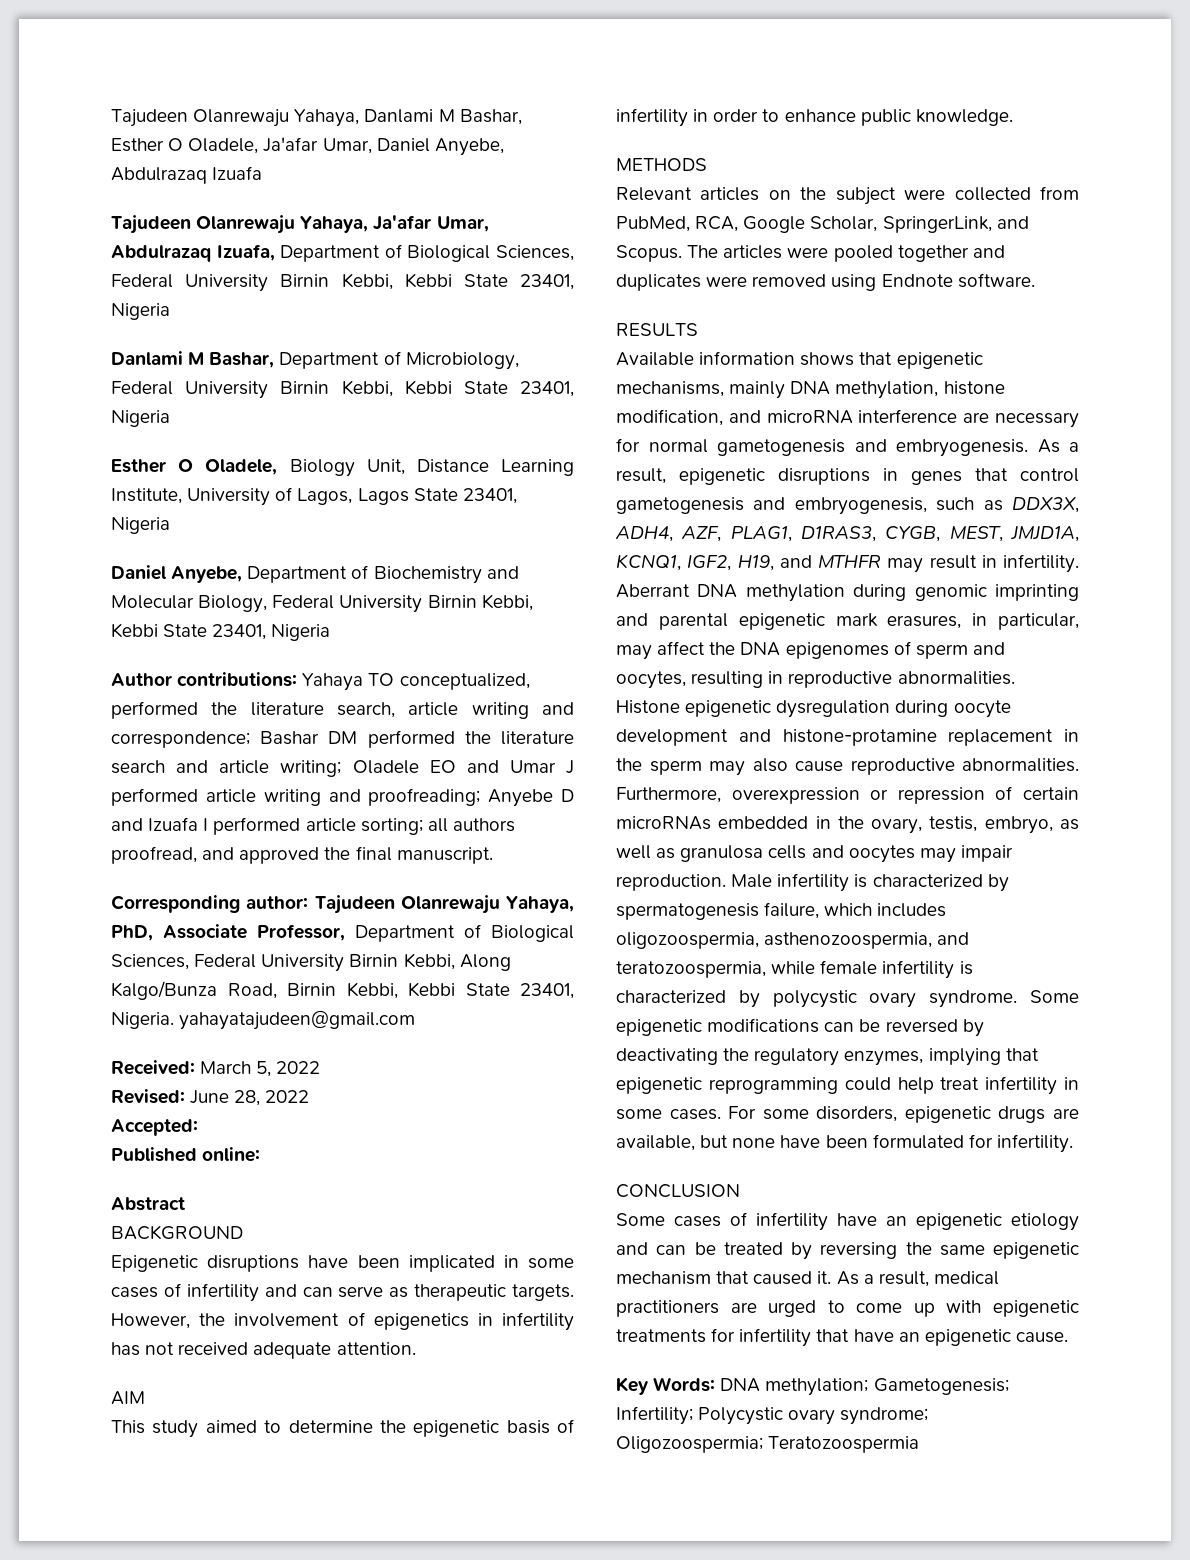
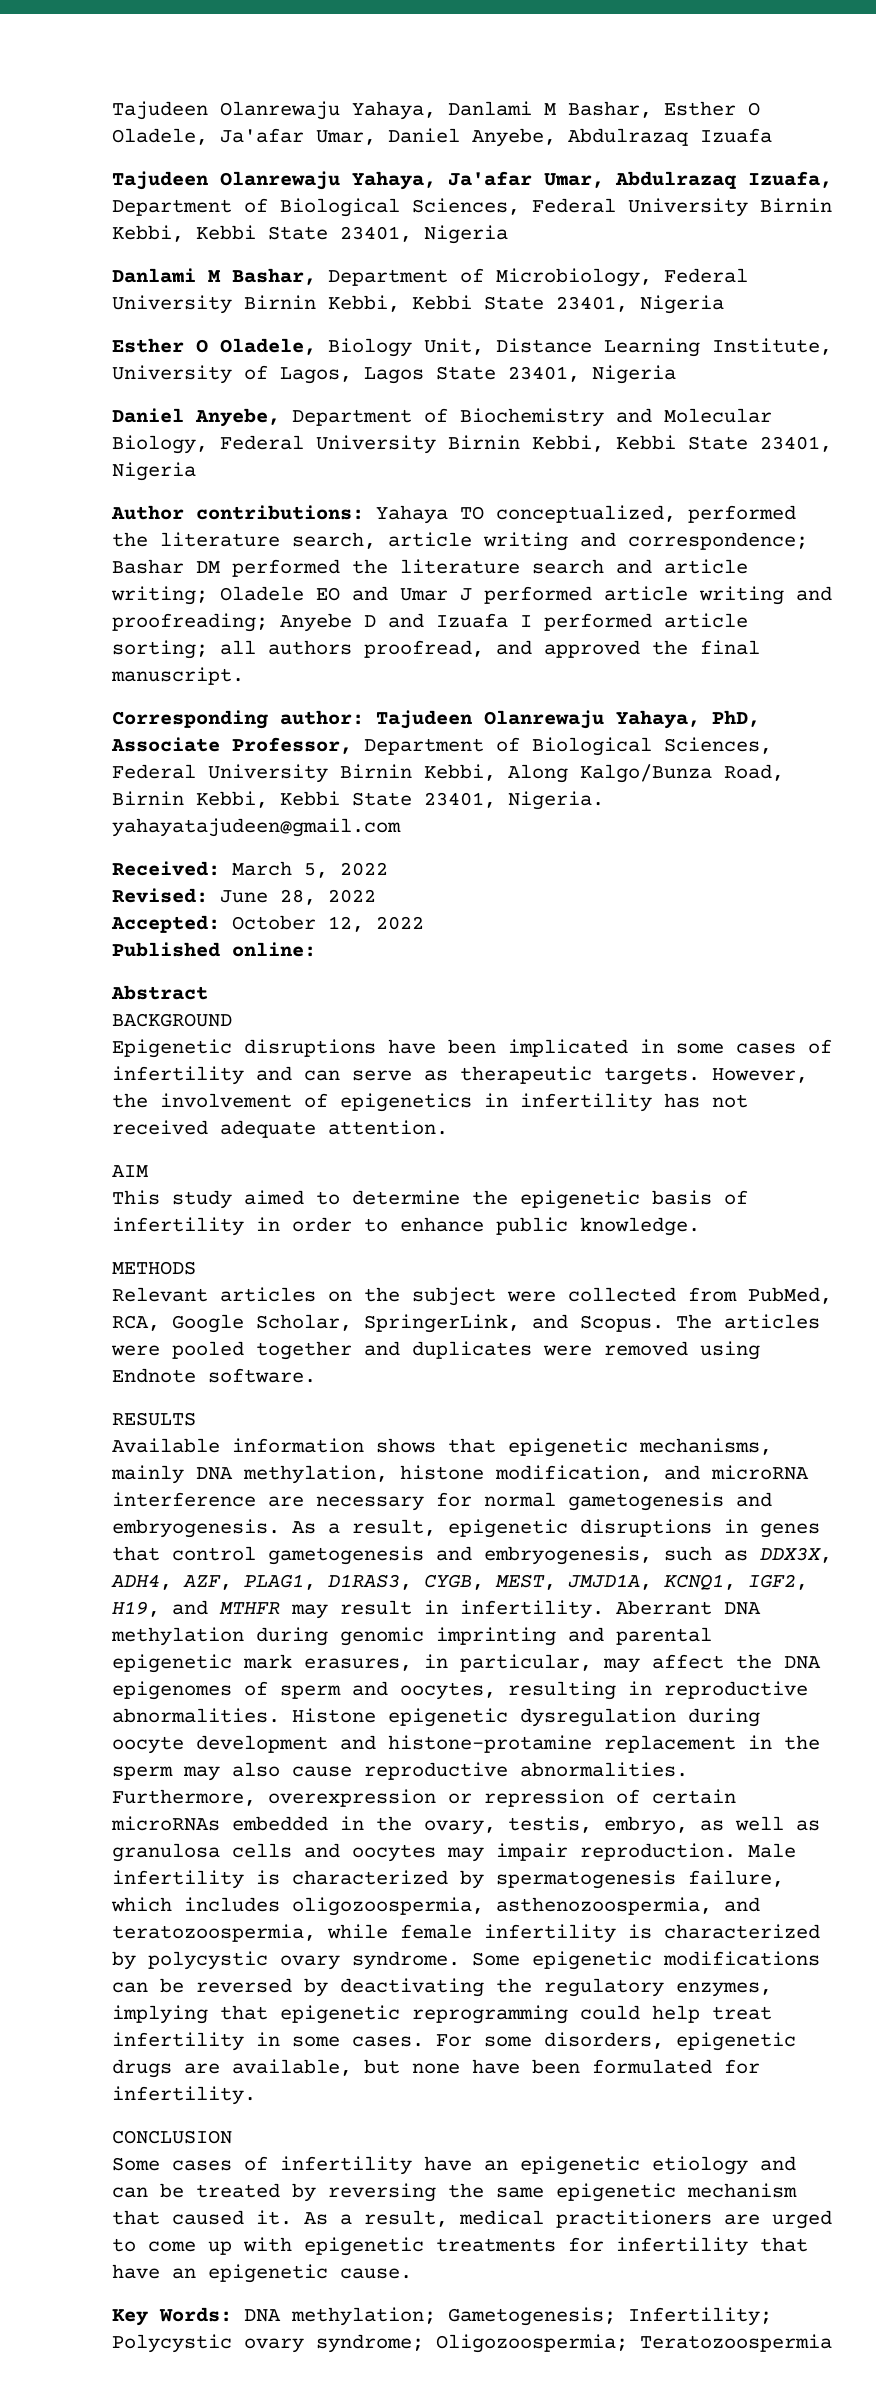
(198, 1127) none -> [232,915,424,932] October 12, 2022

